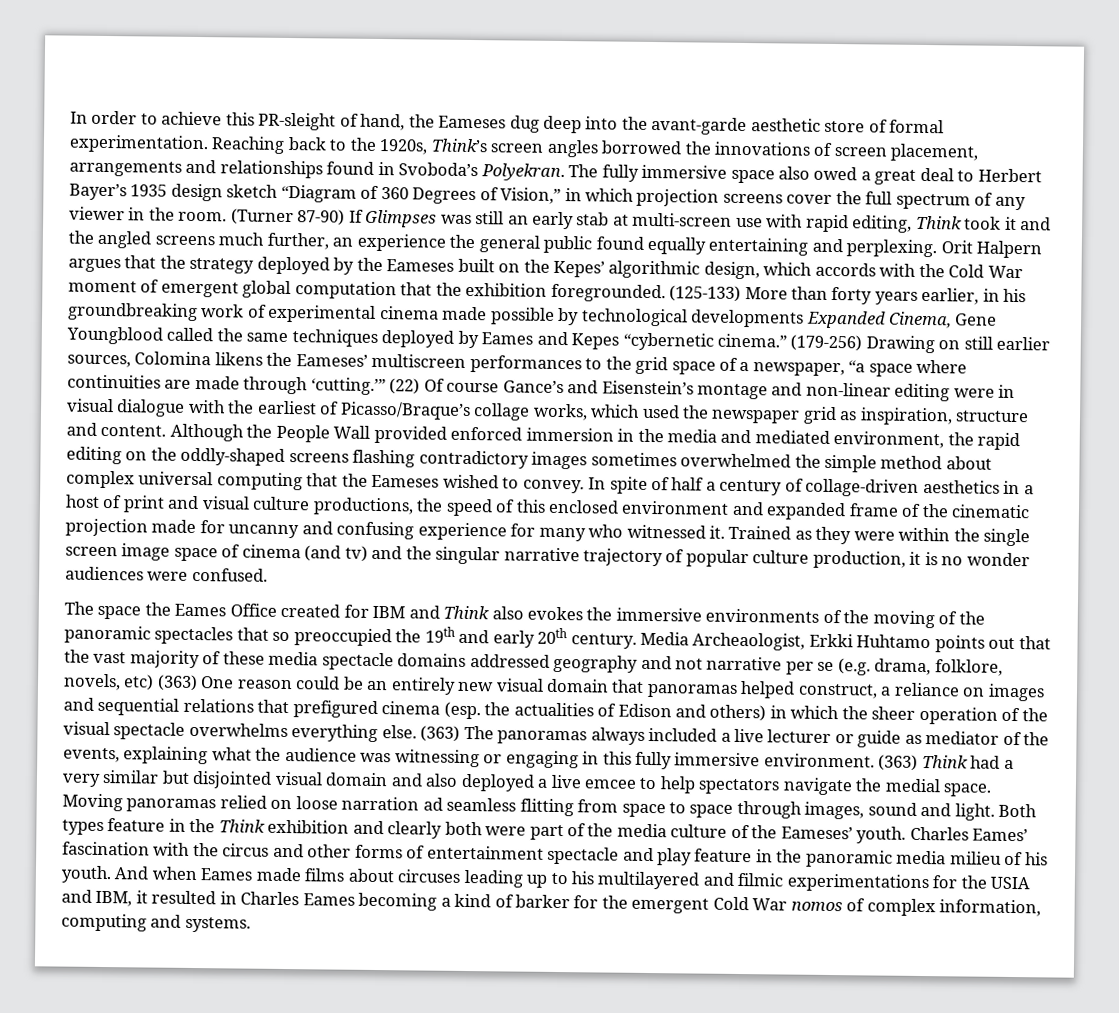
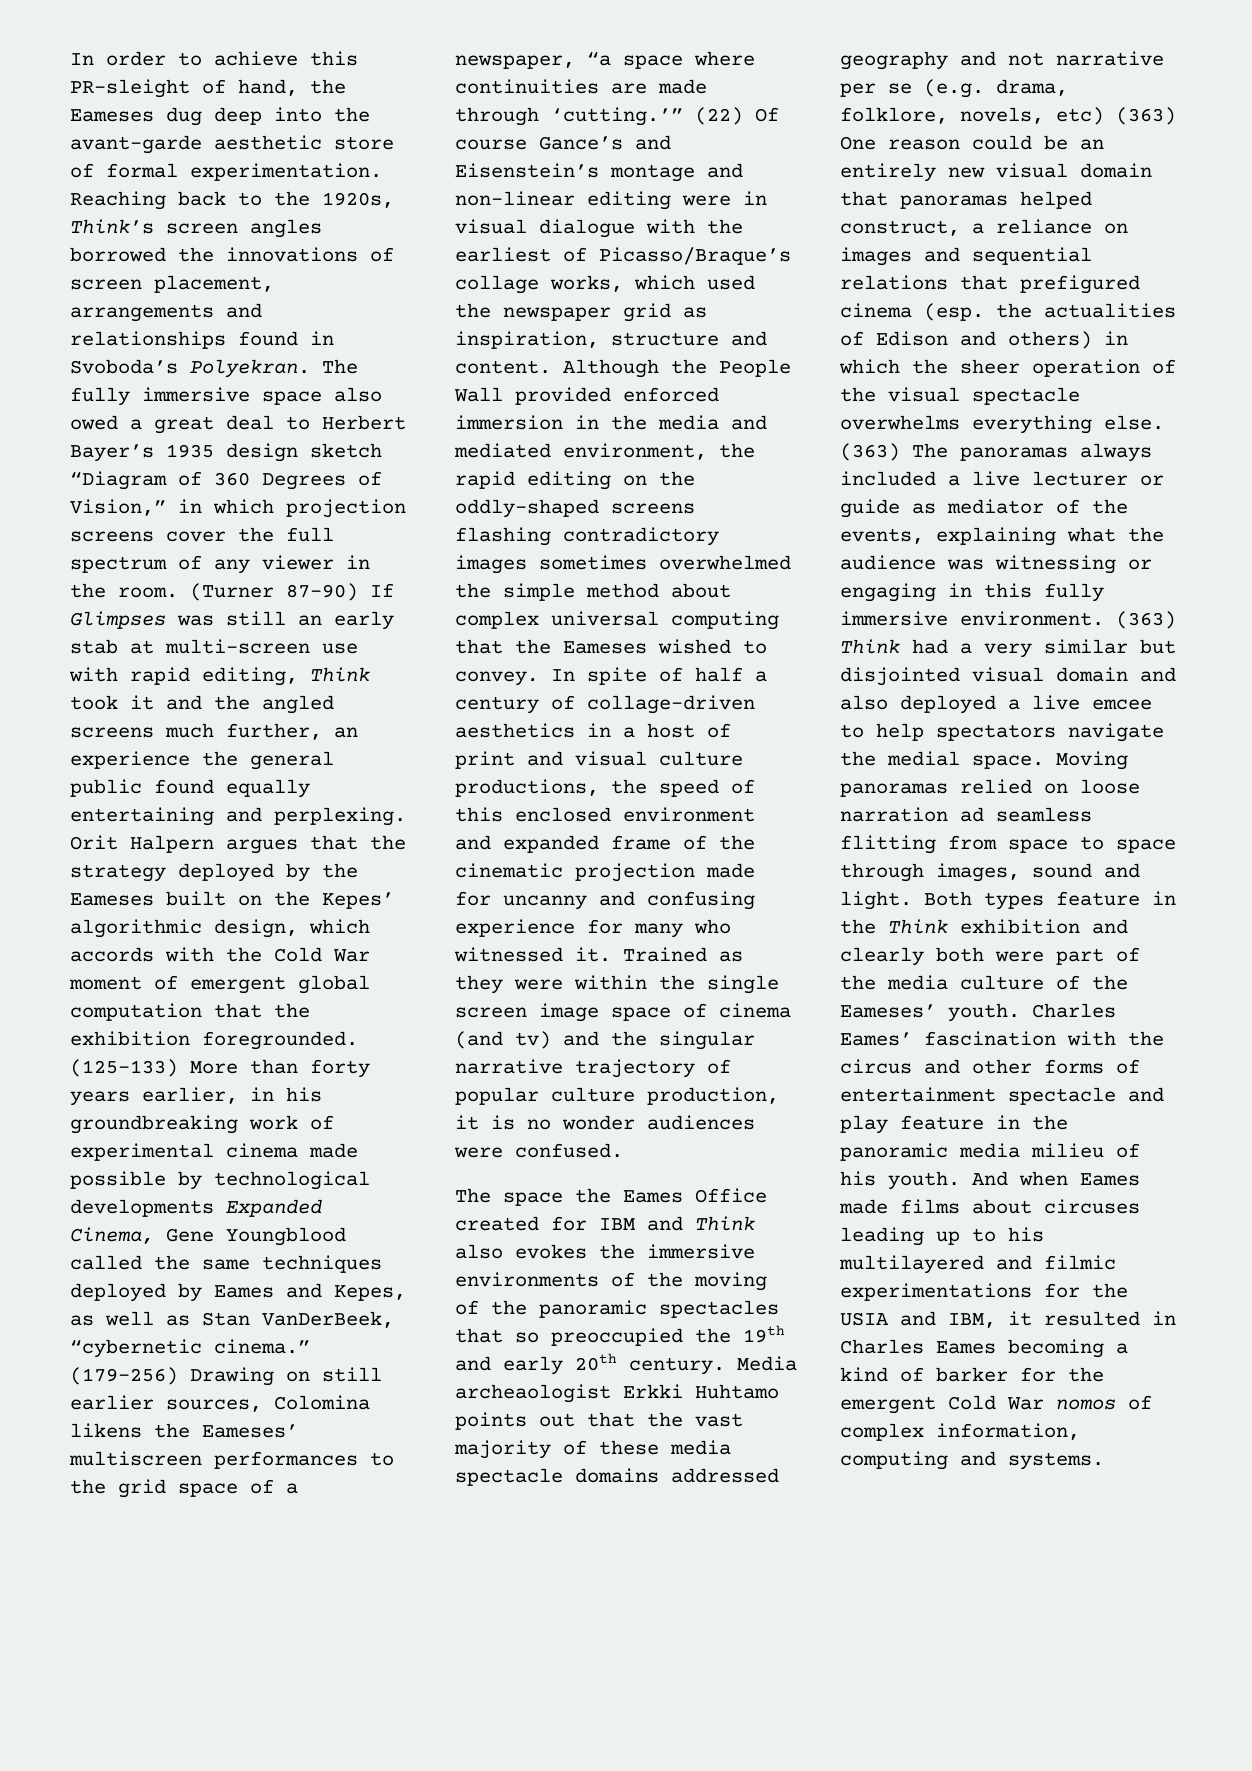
[571,333,620,350] Kepes -> [334,1285,406,1301] [70,1311,394,1328] Kepes, as well as Stan VanDerBeek,
[692,632,806,651] Archeaologist, -> [455,1384,611,1403] archeaologist

